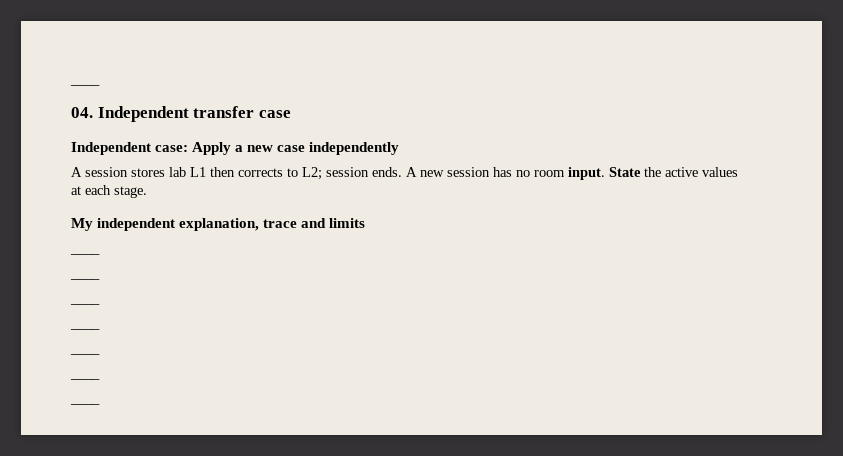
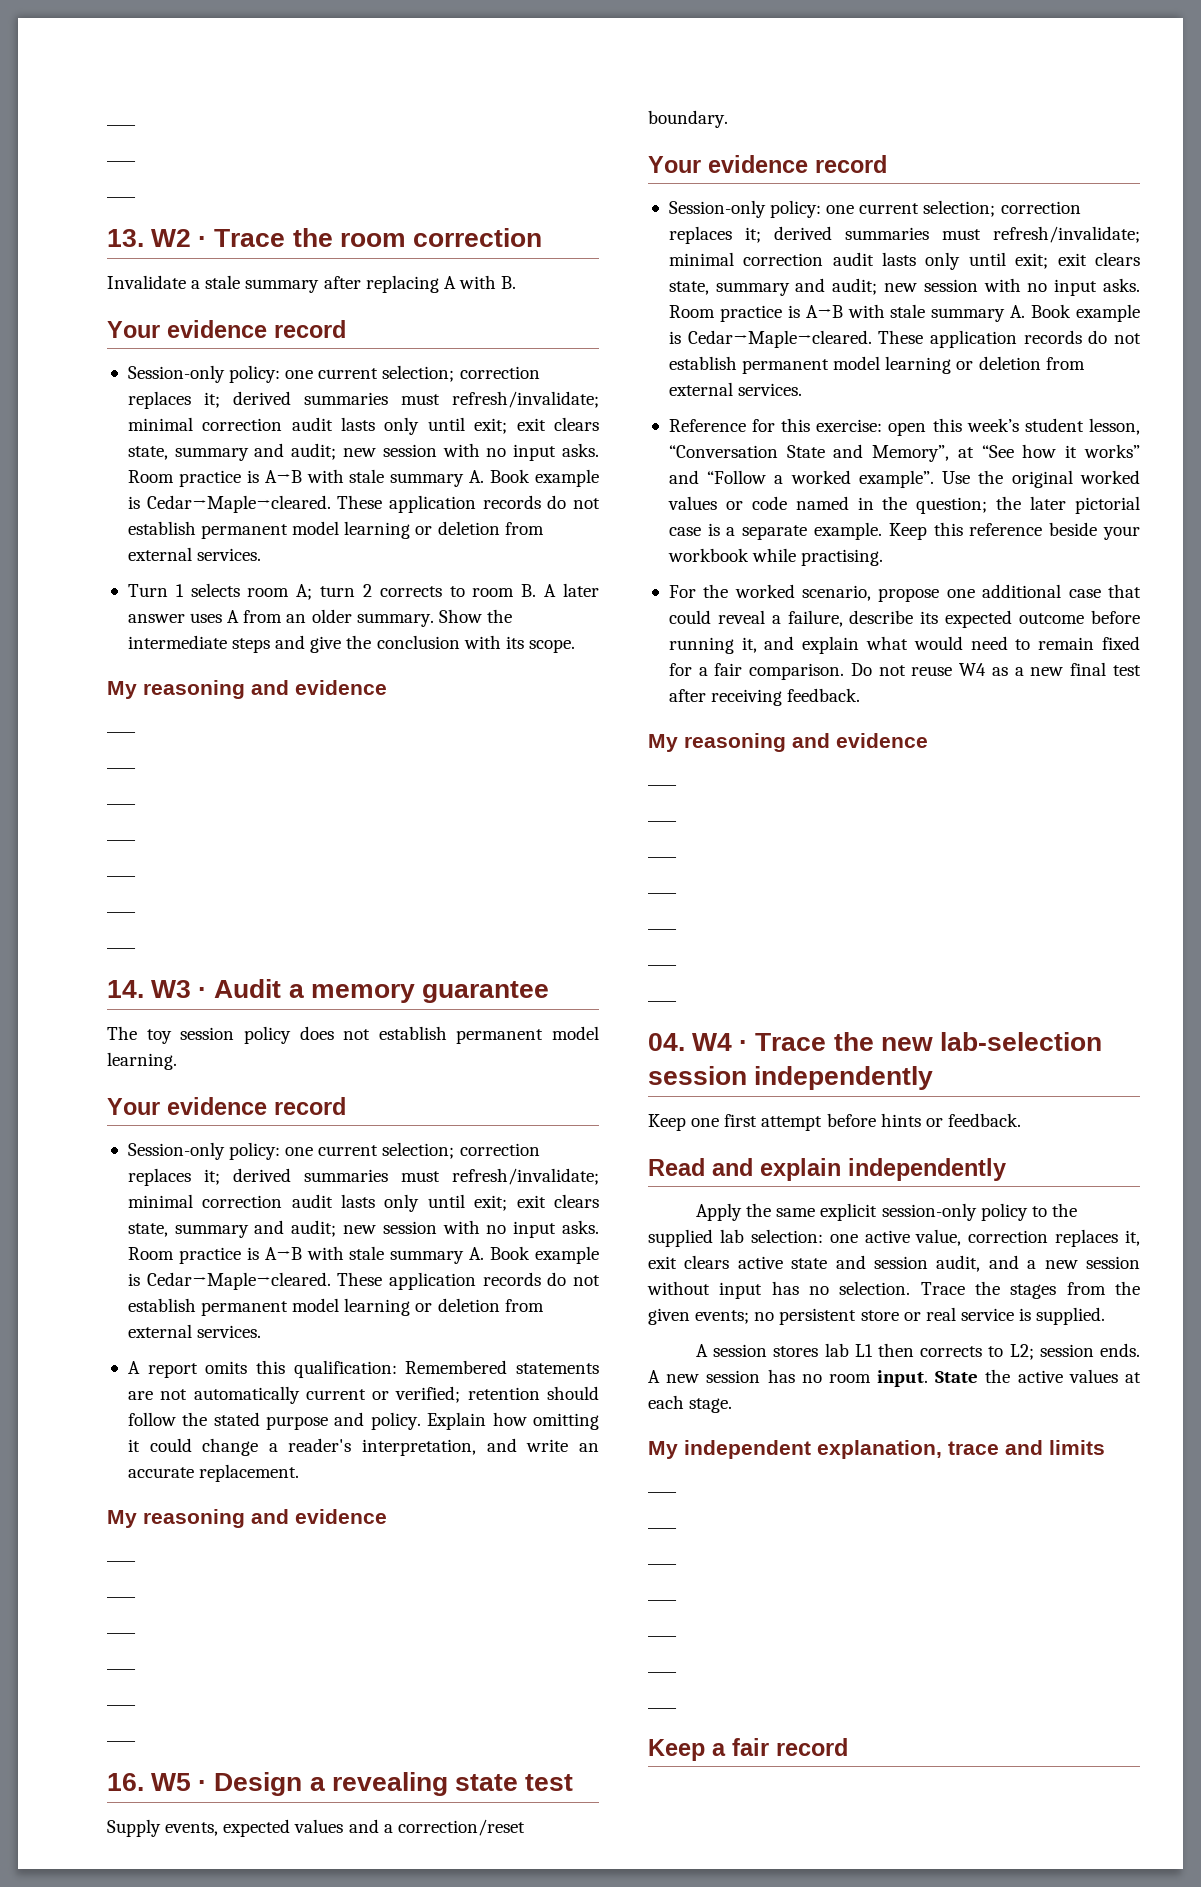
[70,84,100,86] [71,106,291,122] [71,142,400,155] ____ // 04. Independent transfer case // Independent case: Apply a new case independently -> [107,124,136,126] [107,160,136,162] [107,196,136,198] [107,228,542,247] [107,275,517,293] [107,320,346,338] [127,365,540,383] [127,391,599,409] [127,417,599,435] [127,443,599,461] [127,469,599,487] [127,495,600,513] [127,521,544,539] [127,547,262,561] [127,583,600,600] [127,609,512,627] [127,635,575,653] [107,680,387,699] [107,731,136,733] [107,767,136,769] [107,803,136,805] [107,839,136,841] [107,875,136,877] [107,911,136,913] [107,947,136,949] [107,979,549,1003] [107,1026,599,1044] [107,1052,177,1070] [107,1097,346,1115] [127,1142,540,1160] [127,1168,599,1186] [127,1194,599,1212] [127,1220,599,1238] [127,1246,599,1264] [127,1272,600,1290] [127,1298,544,1316] [127,1324,262,1338] [127,1360,599,1378] [127,1386,600,1404] [127,1412,599,1430] [127,1438,599,1456] [127,1464,300,1482] [107,1509,387,1528] [107,1560,136,1562] [107,1596,136,1598] [107,1632,136,1634] [107,1668,136,1670] [107,1704,136,1706] [107,1740,136,1742] [107,1772,574,1796] [107,1819,525,1837] [648,110,728,128] [648,155,887,173] [668,200,1081,218] [668,226,1140,244] [668,252,1140,270] [668,278,1140,296] [668,304,1140,322] [668,330,1141,348] [668,356,1085,374] [668,382,803,396] [668,418,1140,436] [668,444,1140,462] [668,470,1140,488] [667,496,1140,514] [668,522,1140,540] [667,548,884,566] [668,584,1141,602] [668,610,1140,628] [668,636,1140,654] [668,662,1141,680] [668,688,861,706] [648,733,928,752] [648,784,677,786] [648,820,677,822] [648,856,677,858] [648,892,677,894] [648,928,677,930] [648,964,677,966] [648,1000,677,1002] [648,1032,1102,1051] [648,1066,934,1090] [648,1113,1021,1131] [648,1158,1006,1181] [695,1203,1077,1221] [648,1229,1140,1247] [648,1255,1140,1272] [647,1281,1140,1299] [648,1307,1106,1325] ____ // ____ // ____ // 13. W2 · Trace the room correction // Invalidate a stale summary after replacing A with B. // Your evidence record // Session-only policy: one current selection; correction replaces it; derived summaries must refresh/invalidate; minimal correction audit lasts only until exit; exit clears state, summary and audit; new session with no input asks. Room practice is A→B with stale summary A. Book example is Cedar→Maple→cleared. These application records do not establish permanent model learning or deletion from external services. // Turn 1 selects room A; turn 2 corrects to room B. A later answer uses A from an older summary. Show the intermediate steps and give the conclusion with its scope. // My reasoning and evidence // ____ // ____ // ____ // ____ // ____ // ____ // ____ // 14. W3 · Audit a memory guarantee // The toy session policy does not establish permanent model learning. // Your evidence record // Session-only policy: one current selection; correction replaces it; derived summaries must refresh/invalidate; minimal correction audit lasts only until exit; exit clears state, summary and audit; new session with no input asks. Room practice is A→B with stale summary A. Book example is Cedar→Maple→cleared. These application records do not establish permanent model learning or deletion from external services. // A report omits this qualification: Remembered statements are not automatically current or verified; retention should follow the stated purpose and policy. Explain how omitting it could change a reader's interpretation, and write an accurate replacement. // My reasoning and evidence // ____ // ____ // ____ // ____ // ____ // ____ // 16. W5 · Design a revealing state test // Supply events, expected values and a correction/reset boundary. // Your evidence record // Session-only policy: one current selection; correction replaces it; derived summaries must refresh/invalidate; minimal correction audit lasts only until exit; exit clears state, summary and audit; new session with no input asks. Room practice is A→B with stale summary A. Book example is Cedar→Maple→cleared. These application records do not establish permanent model learning or deletion from external services. // Reference for this exercise: open this week’s student lesson, “Conversation State and Memory”, at “See how it works” and “Follow a worked example”. Use the original worked values or code named in the question; the later pictorial case is a separate example. Keep this reference beside your workbook while practising. // For the worked scenario, propose one additional case that could reveal a failure, describe its expected outcome before running it, and explain what would need to remain fixed for a fair comparison. Do not reuse W4 as a new final test after receiving feedback. // My reasoning and evidence // ____ // ____ // ____ // ____ // ____ // ____ // ____ // 04. W4 · Trace the new lab-selection session independently // Keep one first attempt before hints or feedback. // Read and explain independently // Apply the same explicit session-only policy to the supplied lab selection: one active value, correction replaces it, exit clears active state and session audit, and a new session without input has no selection. Trace the stages from the given events; no persistent store or real service is supplied.
(100, 404) none -> [648,1738,848,1761] // Keep a fair record

